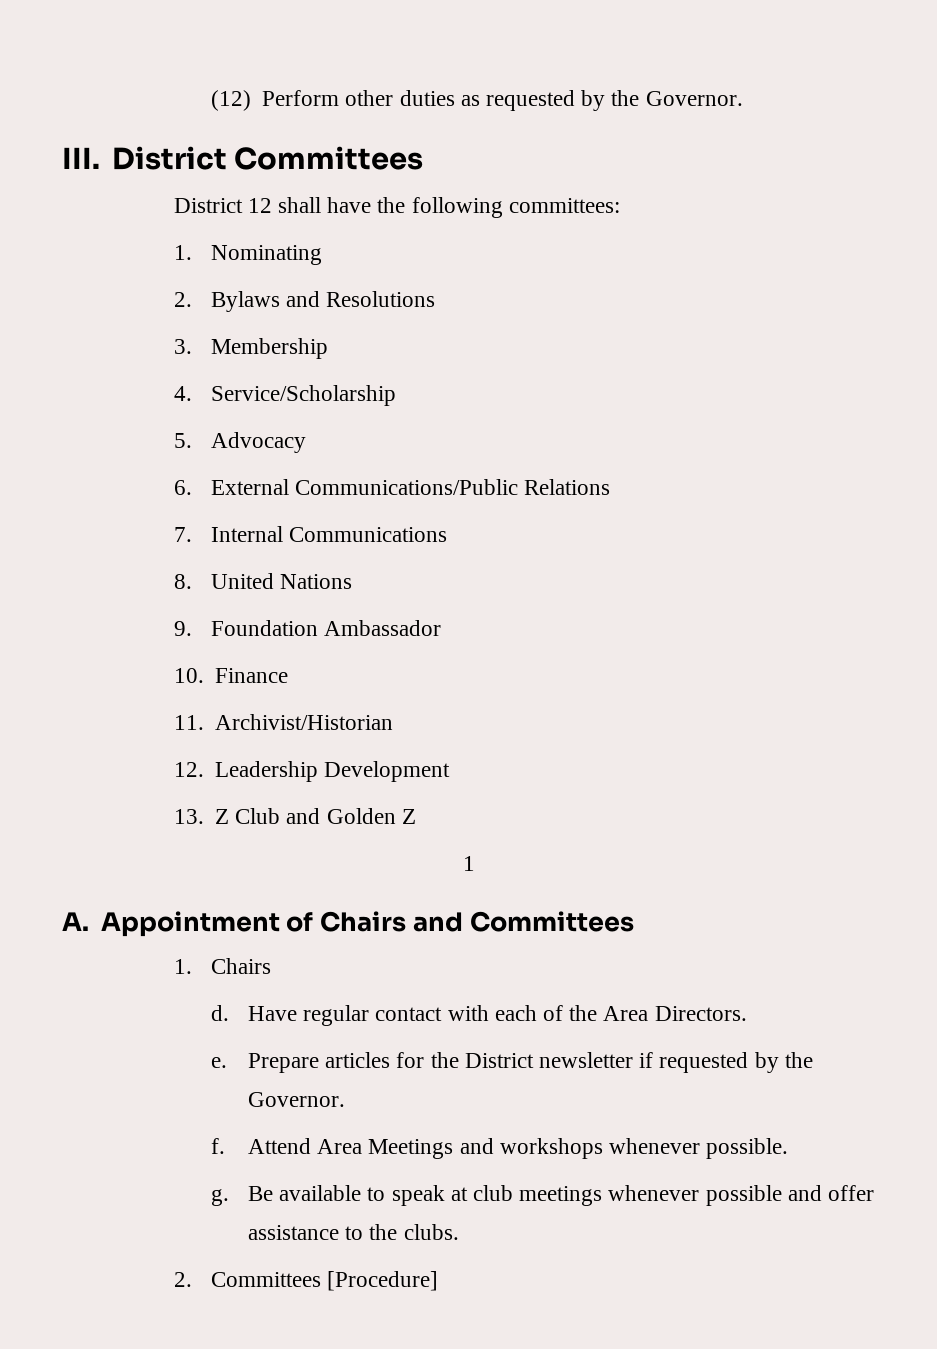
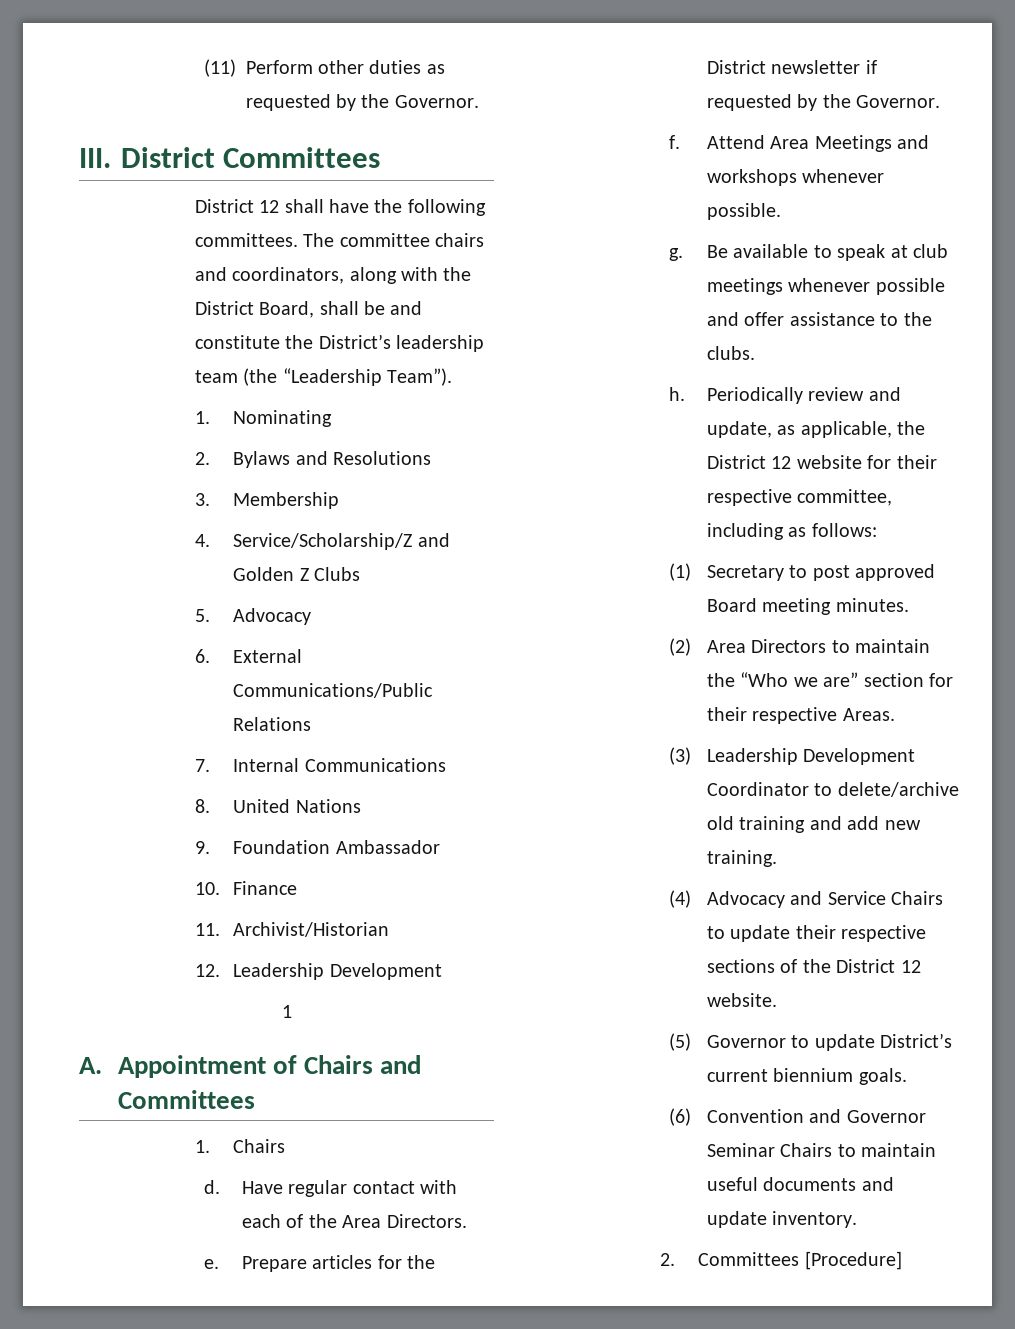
[210,90,251,111] (12) -> [203,59,236,77] (11)
[508,198,620,213] committees: -> [194,233,484,247] [194,267,472,284] [194,301,423,318] [194,334,484,352] [194,368,452,386] committees. The committee chairs and coordinators, along with the District Board, shall be and constitute the District’s leadership team (the “Leadership Team”).
[210,385,396,406] Service/Scholarship -> [233,533,450,550] [233,567,361,581] Service/Scholarship/Z and Golden Z Clubs
[173,808,416,824] // 13. Z Club and Golden Z -> (442, 971) none
(459, 1232) none -> [668,387,901,404] [707,421,926,438] [707,455,937,469] [707,489,893,506] [707,523,877,540] [668,563,936,581] [707,598,909,615] [668,638,931,656] [707,672,954,687] [707,707,895,724] [668,747,916,765] [707,782,959,797] [707,816,921,833] [707,850,778,867] [668,890,944,908] [707,925,927,942] [707,959,921,973] [707,993,778,1007] [668,1033,953,1051] [707,1068,907,1085] [668,1108,926,1126] [707,1143,937,1157] [707,1177,894,1191] [707,1211,858,1228] // h. Periodically review and update, as applicable, the District 12 website for their respective committee, including as follows: // (1) Secretary to post approved Board meeting minutes. // (2) Area Directors to maintain the “Who we are” section for their respective Areas. // (3) Leadership Development Coordinator to delete/archive old training and add new training. // (4) Advocacy and Service Chairs to update their respective sections of the District 12 website. // (5) Governor to update District’s current biennium goals. // (6) Convention and Governor Seminar Chairs to maintain useful documents and update inventory.

